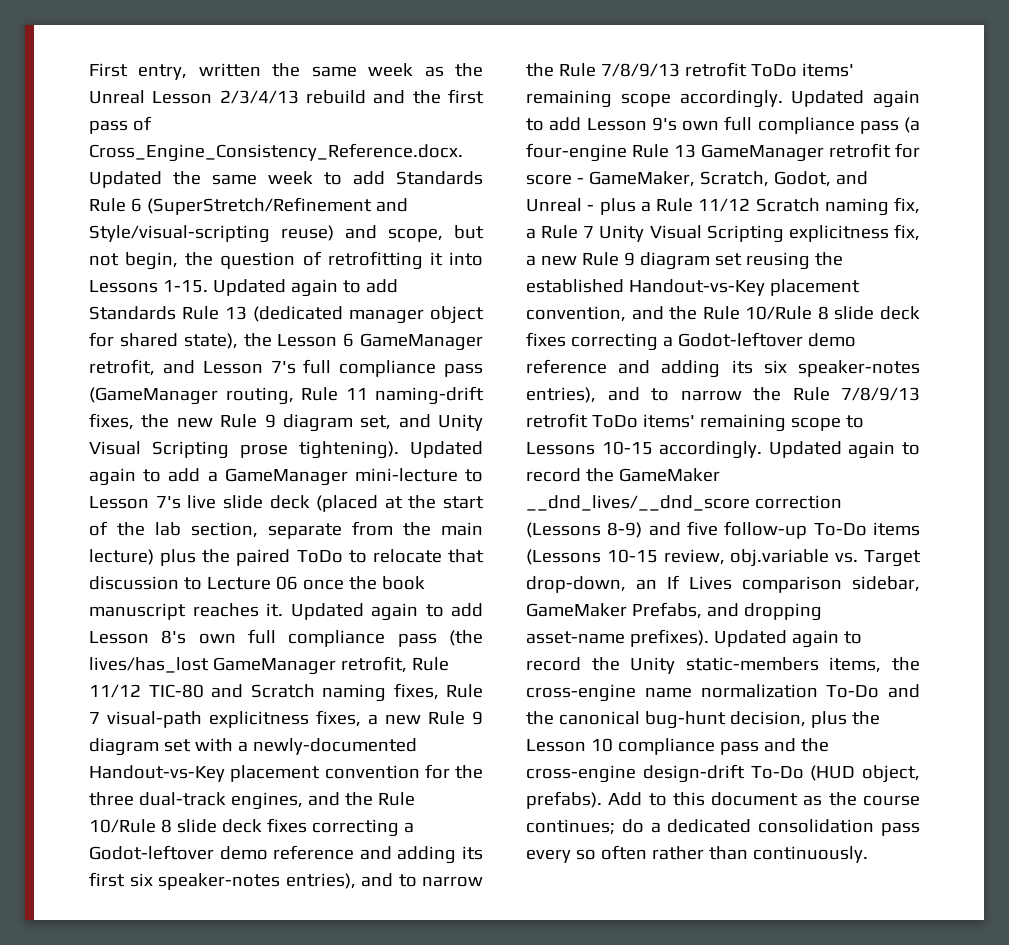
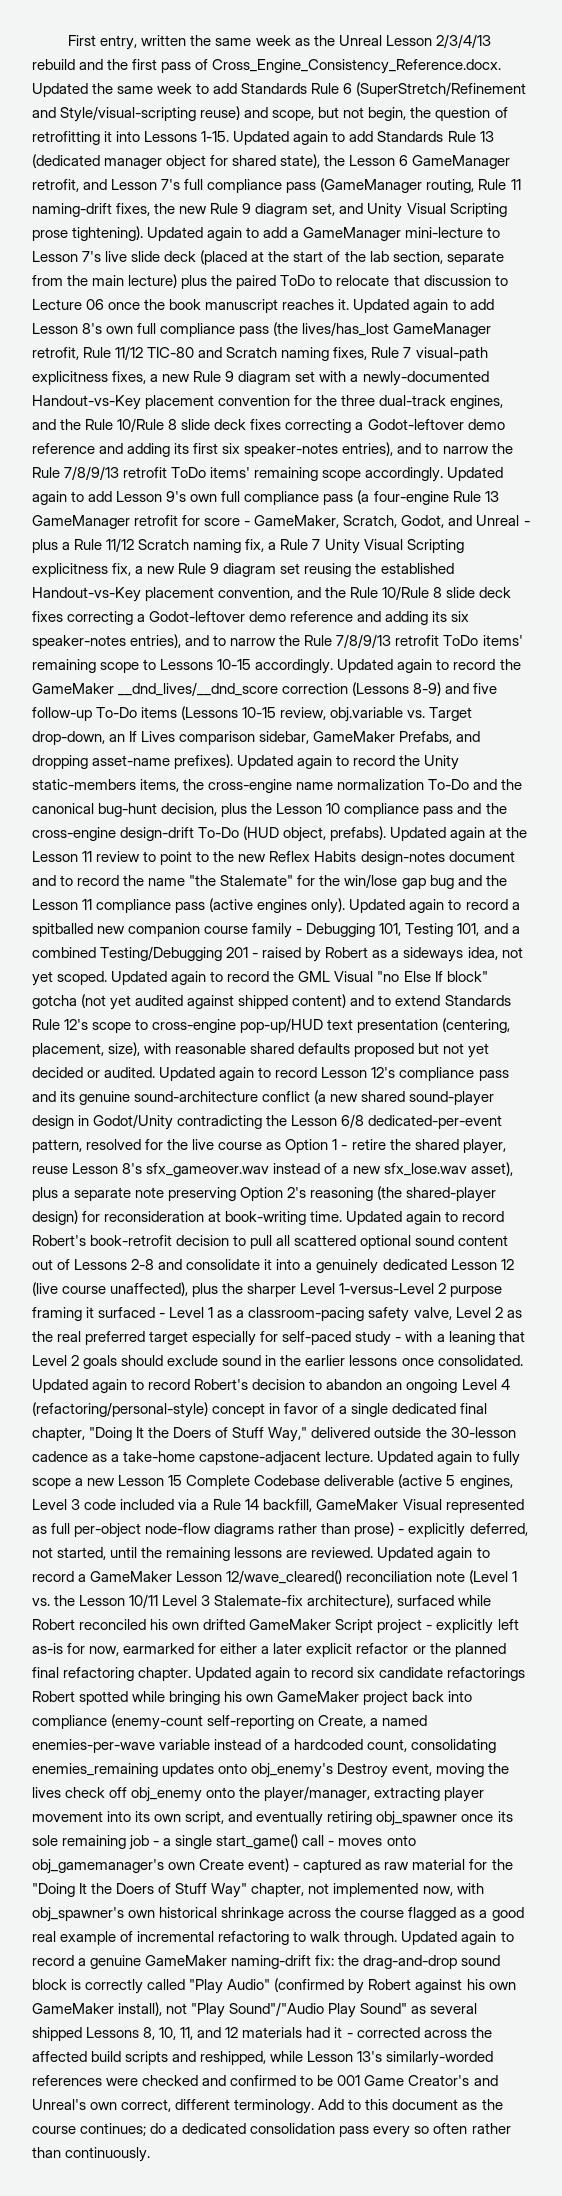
(602, 800) none -> [390,827,528,841] [32,851,515,865] [32,874,507,889] [32,898,520,914] [32,923,520,938] [32,946,523,962] [32,971,488,986] [32,994,511,1010] [32,1018,511,1033] [32,1042,490,1058] [32,1067,509,1081] [32,1090,495,1106] [32,1114,503,1130] [32,1139,506,1154] [32,1162,514,1177] [32,1186,497,1202] [32,1210,505,1225] [32,1235,509,1249] [32,1259,514,1274] [32,1282,503,1297] [32,1307,522,1322] [32,1331,525,1346] [32,1355,523,1369] [32,1379,510,1393] [32,1402,488,1418] [32,1427,516,1442] [32,1451,521,1466] [32,1474,513,1489] [32,1499,524,1513] [32,1522,528,1538] [32,1547,490,1561] [32,1570,518,1584] [32,1594,492,1608] [32,1619,519,1634] [32,1643,506,1657] [32,1667,526,1681] [32,1691,473,1706] [32,1714,428,1730] [32,1739,497,1753] [32,1763,510,1778] [32,1786,485,1802] [32,1811,513,1826] [32,1834,416,1850] [32,1858,513,1874] [32,1883,484,1898] [32,1907,524,1922] [32,1931,514,1945] [32,1955,501,1969] [32,1978,516,1994] [32,2002,478,2018] [32,2027,492,2041] [32,2051,494,2066] [32,2075,498,2086] [32,2099,315,2114] Updated again at the Lesson 11 review to point to the new Reflex Habits design-notes document and to record the name "the Stalemate" for the win/lose gap bug and the Lesson 11 compliance pass (active engines only). Updated again to record a spitballed new companion course family - Debugging 101, Testing 101, and a combined Testing/Debugging 201 - raised by Robert as a sideways idea, not yet scoped. Updated again to record the GML Visual "no Else If block" gotcha (not yet audited against shipped content) and to extend Standards Rule 12's scope to cross-engine pop-up/HUD text presentation (centering, placement, size), with reasonable shared defaults proposed but not yet decided or audited. Updated again to record Lesson 12's compliance pass and its genuine sound-architecture conflict (a new shared sound-player design in Godot/Unity contradicting the Lesson 6/8 dedicated-per-event pattern, resolved for the live course as Option 1 - retire the shared player, reuse Lesson 8's sfx_gameover.wav instead of a new sfx_lose.wav asset), plus a separate note preserving Option 2's reasoning (the shared-player design) for reconsideration at book-writing time. Updated again to record Robert's book-retrofit decision to pull all scattered optional sound content out of Lessons 2-8 and consolidate it into a genuinely dedicated Lesson 12 (live course unaffected), plus the sharper Level 1-versus-Level 2 purpose framing it surfaced - Level 1 as a classroom-pacing safety valve, Level 2 as the real preferred target especially for self-paced study - with a leaning that Level 2 goals should exclude sound in the earlier lessons once consolidated. Updated again to record Robert's decision to abandon an ongoing Level 4 (refactoring/personal-style) concept in favor of a single dedicated final chapter, "Doing It the Doers of Stuff Way," delivered outside the 30-lesson cadence as a take-home capstone-adjacent lecture. Updated again to fully scope a new Lesson 15 Complete Codebase deliverable (active 5 engines, Level 3 code included via a Rule 14 backfill, GameMaker Visual represented as full per-object node-flow diagrams rather than prose) - explicitly deferred, not started, until the remaining lessons are reviewed. Updated again to record a GameMaker Lesson 12/wave_cleared() reconciliation note (Level 1 vs. the Lesson 10/11 Level 3 Stalemate-fix architecture), surfaced while Robert reconciled his own drifted GameMaker Script project - explicitly left as-is for now, earmarked for either a later explicit refactor or the planned final refactoring chapter. Updated again to record six candidate refactorings Robert spotted while bringing his own GameMaker project back into compliance (enemy-count self-reporting on Create, a named enemies-per-wave variable instead of a hardcoded count, consolidating enemies_remaining updates onto obj_enemy's Destroy event, moving the lives check off obj_enemy onto the player/manager, extracting player movement into its own script, and eventually retiring obj_spawner once its sole remaining job - a single start_game() call - moves onto obj_gamemanager's own Create event) - captured as raw material for the "Doing It the Doers of Stuff Way" chapter, not implemented now, with obj_spawner's own historical shrinkage across the course flagged as a good real example of incremental refactoring to walk through. Updated again to record a genuine GameMaker naming-drift fix: the drag-and-drop sound block is correctly called "Play Audio" (confirmed by Robert against his own GameMaker install), not "Play Sound"/"Audio Play Sound" as several shipped Lessons 8, 10, 11, and 12 materials had it - corrected across the affected build scripts and reshipped, while Lesson 13's similarly-worded references were checked and confirmed to be 001 Game Creator's and Unreal's own correct, different terminology.

